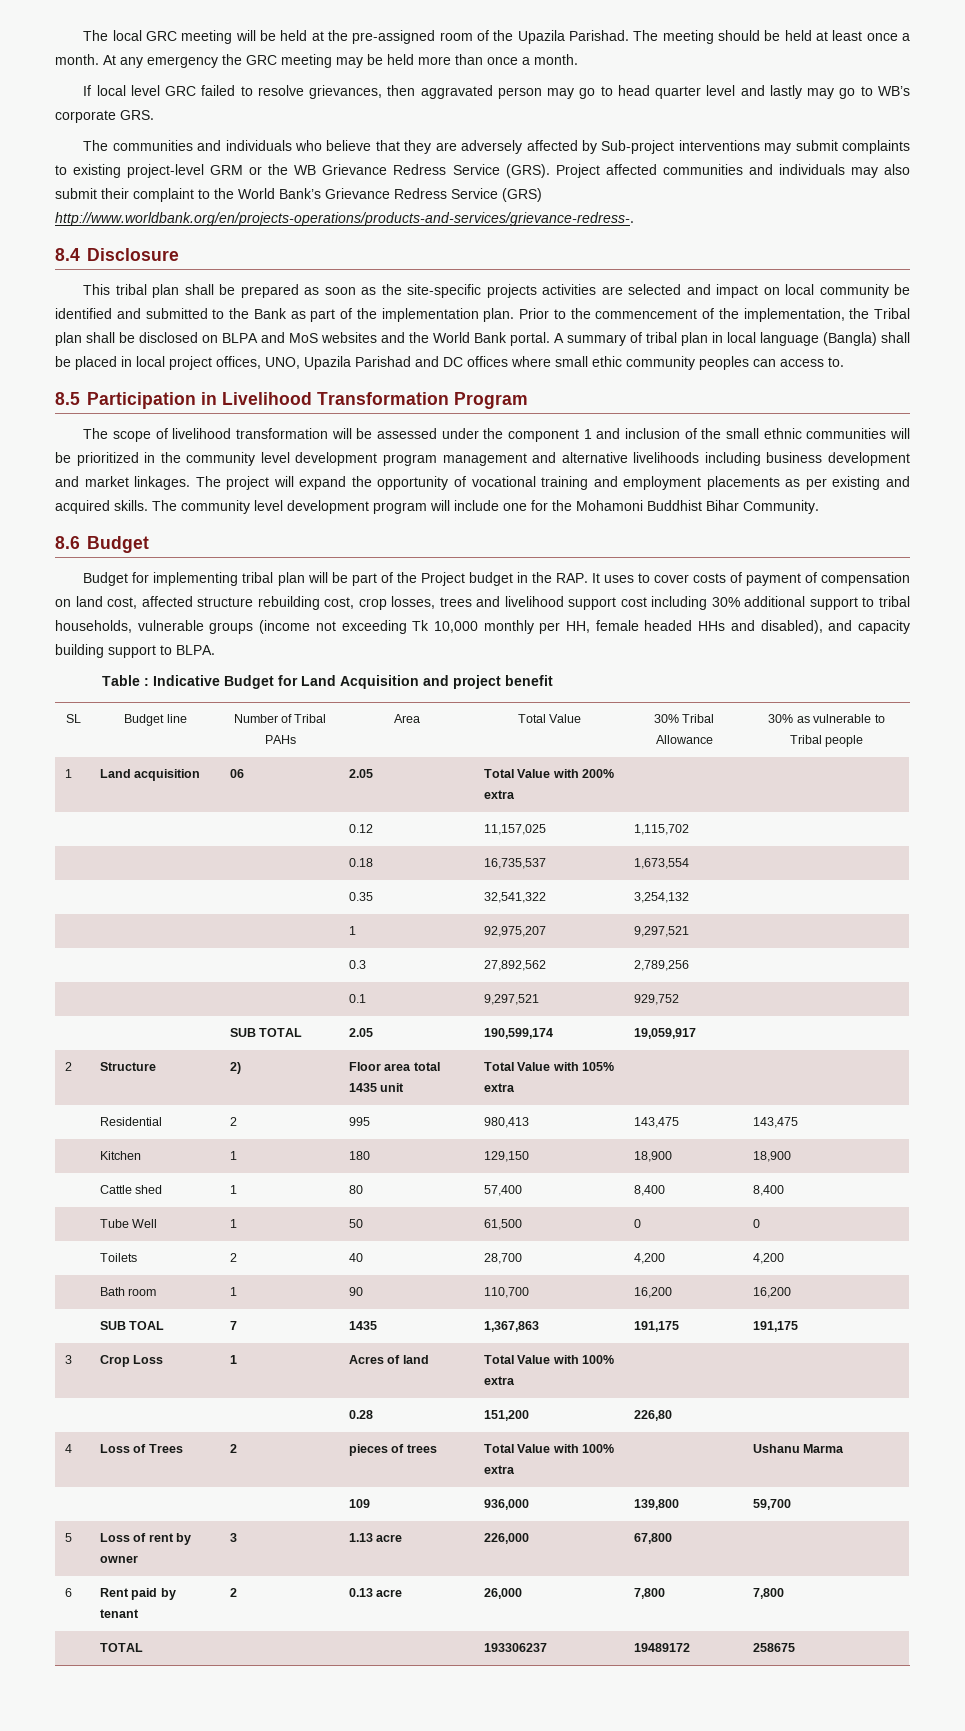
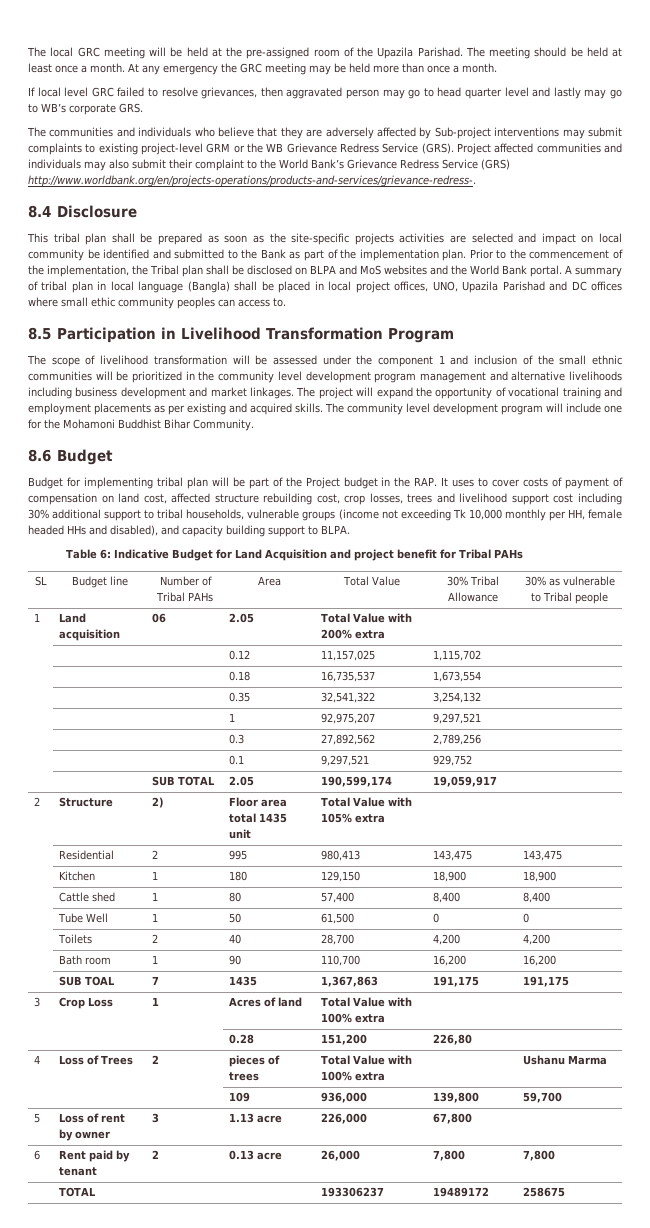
[144,678,150,686] : -> [99,549,111,559] 6:
(554, 680) none -> [439,549,523,559] for Tribal PAHs

